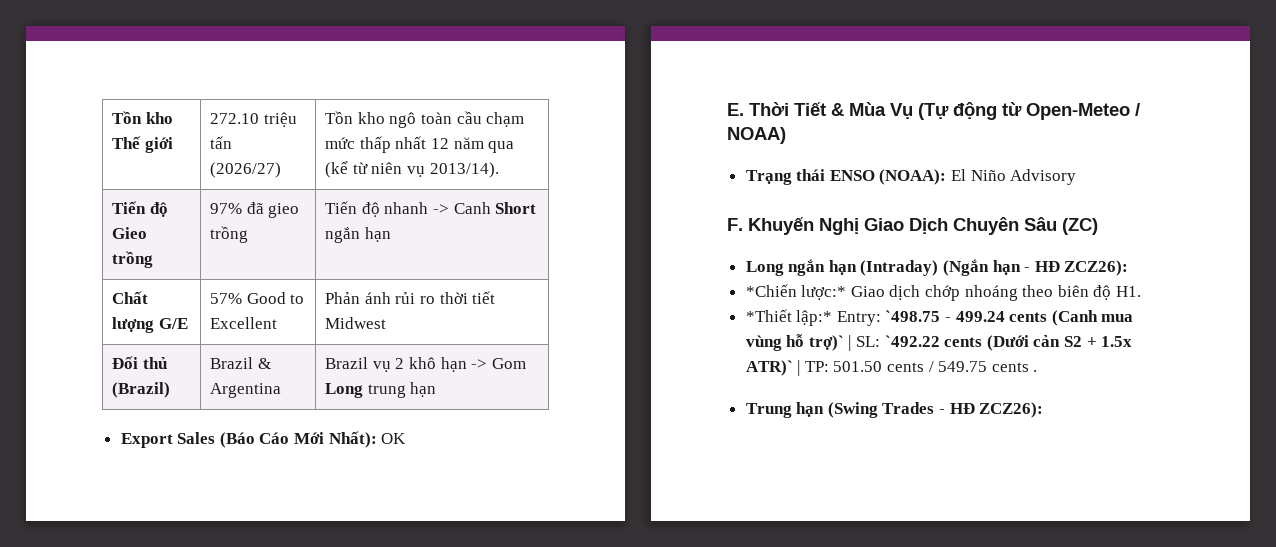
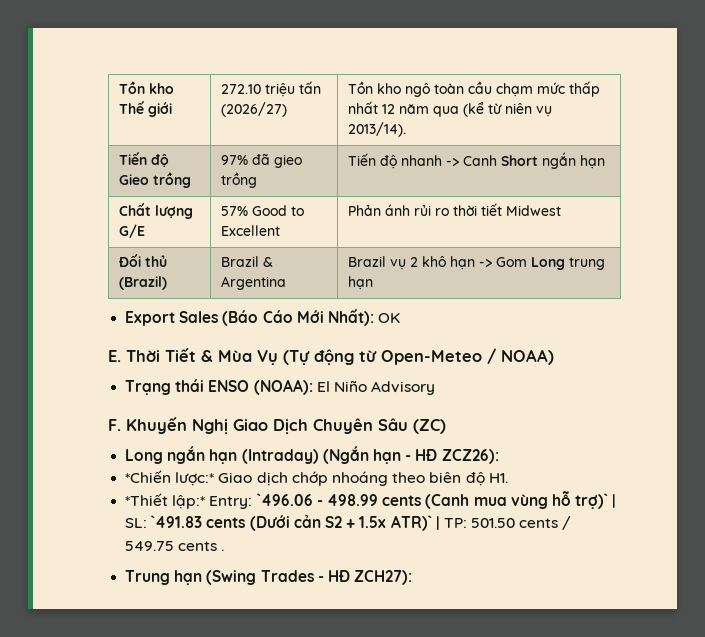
[885,310,1005,322] `498.75 - 499.24 -> [256,493,378,506] `496.06 - 498.99
[884,335,940,347] `492.22 -> [151,515,203,528] `491.83
[979,402,1044,418] ZCZ26): -> [354,570,413,585] ZCH27):

